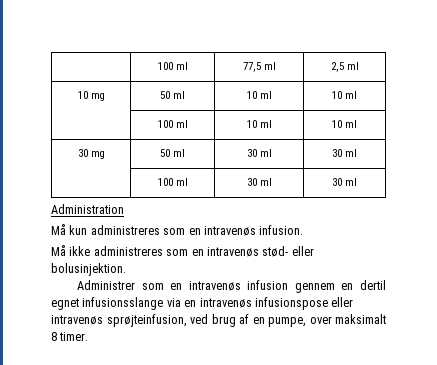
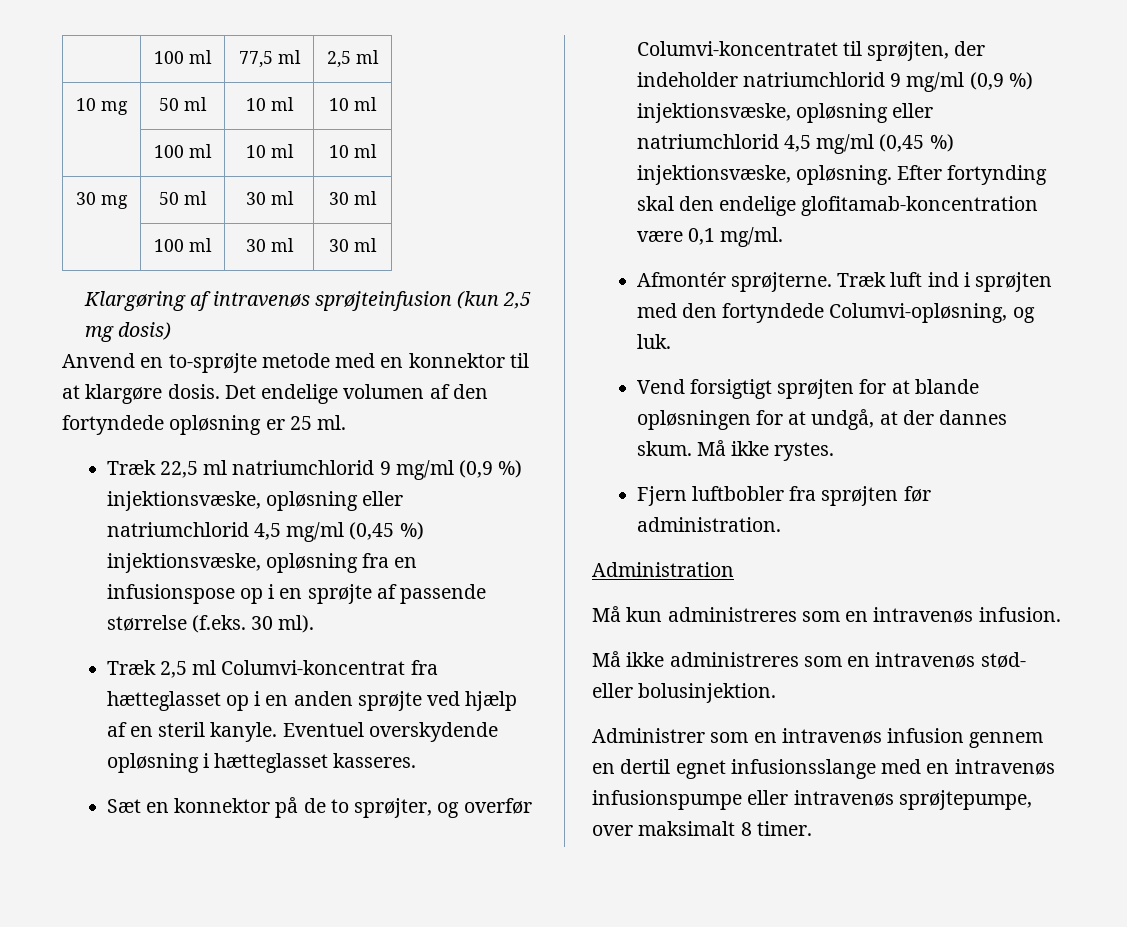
(357, 182) none -> [84,291,532,311] [85,322,172,342] [62,353,529,373] [62,384,488,404] [62,415,347,435] [106,460,523,480] [106,491,404,511] [106,522,424,542] [106,553,418,573] [106,584,487,604] [106,615,315,633] [106,660,438,678] [106,691,518,711] [106,722,498,742] [106,753,417,773] [106,797,532,818] [636,41,986,61] [636,72,1033,92] [636,103,934,123] [636,134,954,154] [636,165,1048,185] [636,196,1039,216] [636,227,784,247] [636,272,1053,292] [636,303,1035,323] [636,334,671,349] [636,379,979,399] [636,409,1008,430] [636,440,835,461] [636,486,931,506] [636,517,781,532] // Klargøring af intravenøs sprøjteinfusion (kun 2,5 mg dosis) // Anvend en to-sprøjte metode med en konnektor til at klargøre dosis. Det endelige volumen af den fortyndede opløsning er 25 ml. // Træk 22,5 ml natriumchlorid 9 mg/ml (0,9 %) injektionsvæske, opløsning eller natriumchlorid 4,5 mg/ml (0,45 %) injektionsvæske, opløsning fra en infusionspose op i en sprøjte af passende størrelse (f.eks. 30 ml). // Træk 2,5 ml Columvi-koncentrat fra hætteglasset op i en anden sprøjte ved hjælp af en steril kanyle. Eventuel overskydende opløsning i hætteglasset kasseres. // Sæt en konnektor på de to sprøjter, og overfør Columvi-koncentratet til sprøjten, der indeholder natriumchlorid 9 mg/ml (0,9 %) injektionsvæske, opløsning eller natriumchlorid 4,5 mg/ml (0,45 %) injektionsvæske, opløsning. Efter fortynding skal den endelige glofitamab-koncentration være 0,1 mg/ml. // Afmontér sprøjterne. Træk luft ind i sprøjten med den fortyndede Columvi-opløsning, og luk. // Vend forsigtigt sprøjten for at blande opløsningen for at undgå, at der dannes skum. Må ikke rystes. // Fjern luftbobler fra sprøjten før administration.
[166,297,328,310] via en intravenøs infusionspose -> [881,759,1055,775] [592,790,742,810] med en intravenøs infusionspumpe
[106,314,306,327] sprøjteinfusion, ved brug af en pumpe, -> [898,790,1032,810] sprøjtepumpe,

